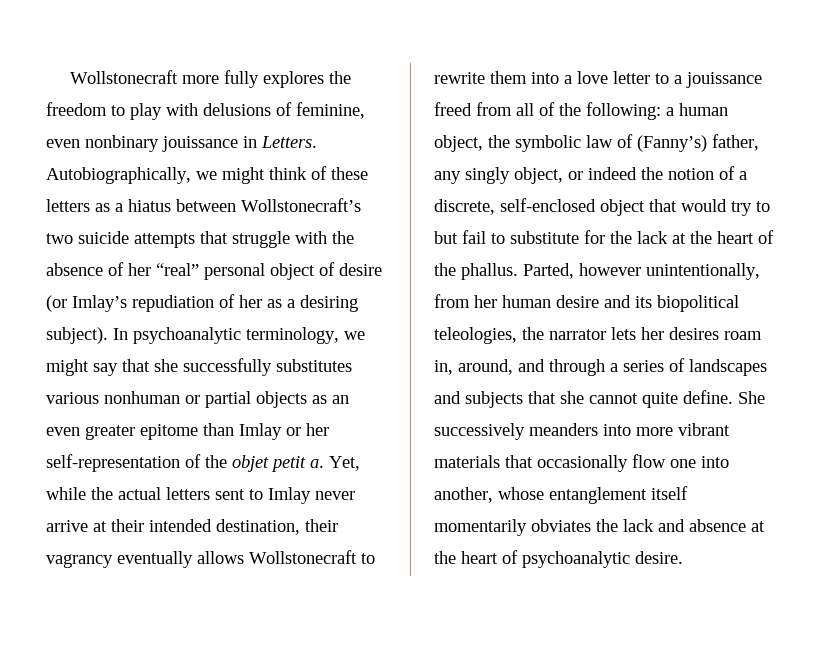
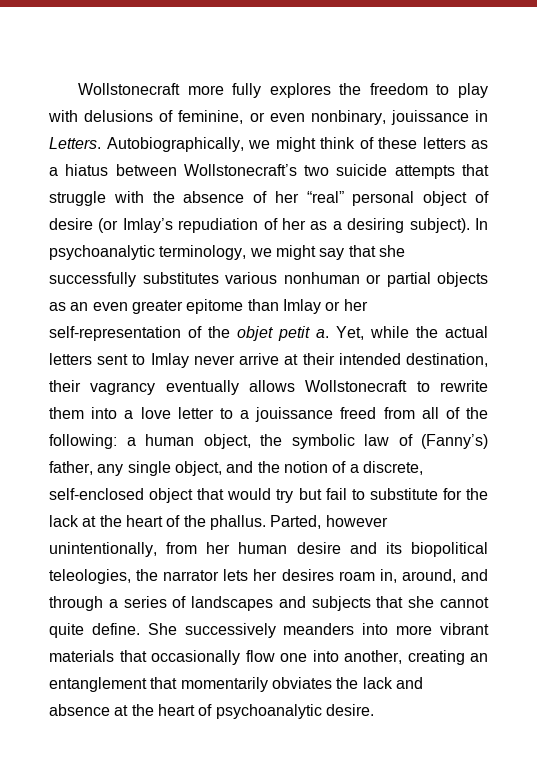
[46,135,159,152] even nonbinary -> [249,110,386,125] or even nonbinary,
[465,167,637,184] singly object, or indeed -> [127,461,254,476] single object, and
[756,201,770,212] to -> (294, 496) none
[498,486,688,504] whose entanglement itself -> [407,650,488,665] [49,677,178,692] creating an entanglement that

